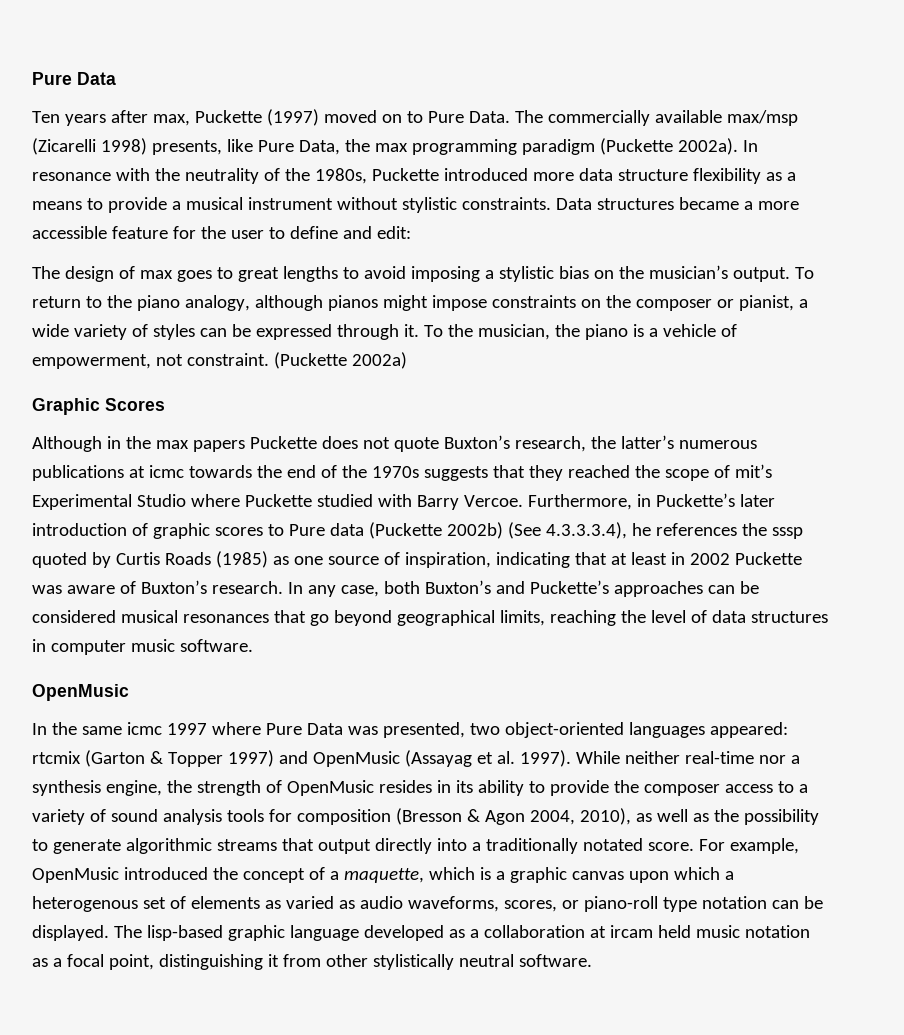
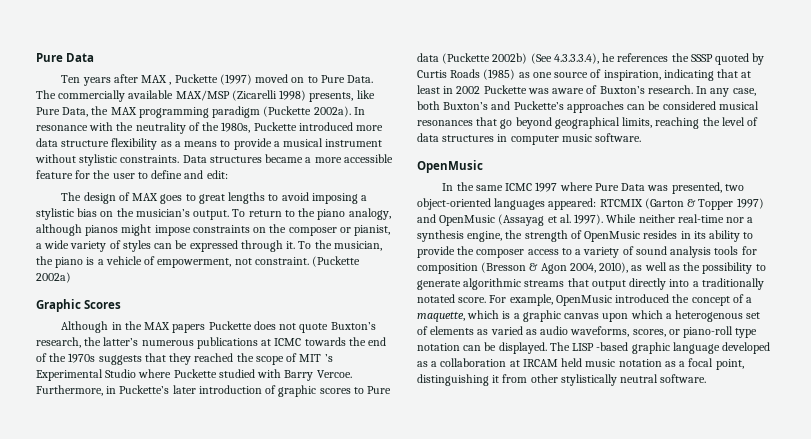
[152,114,190,126] max, -> [141,75,172,85] MAX ,
[726,110,798,126] max/msp -> [175,90,230,101] MAX/MSP
[374,143,408,152] max -> [110,107,137,115] MAX
[139,270,173,279] max -> [132,193,159,201] MAX
[155,440,189,449] max -> [144,322,171,330] MAX
[148,465,184,478] icmc -> [274,338,302,346] ICMC
[734,464,772,478] mit’s -> [299,354,333,362] MIT ’s
[771,527,803,539] sssp -> [690,54,713,62] SSSP
[126,722,162,735] icmc -> [505,183,533,191] ICMC
[32,751,81,764] rtcmix -> [599,199,643,207] RTCMIX
[146,925,223,941] lisp-based -> [572,342,629,351] LISP -based
[609,925,653,938] ircam -> [522,359,558,367] IRCAM

